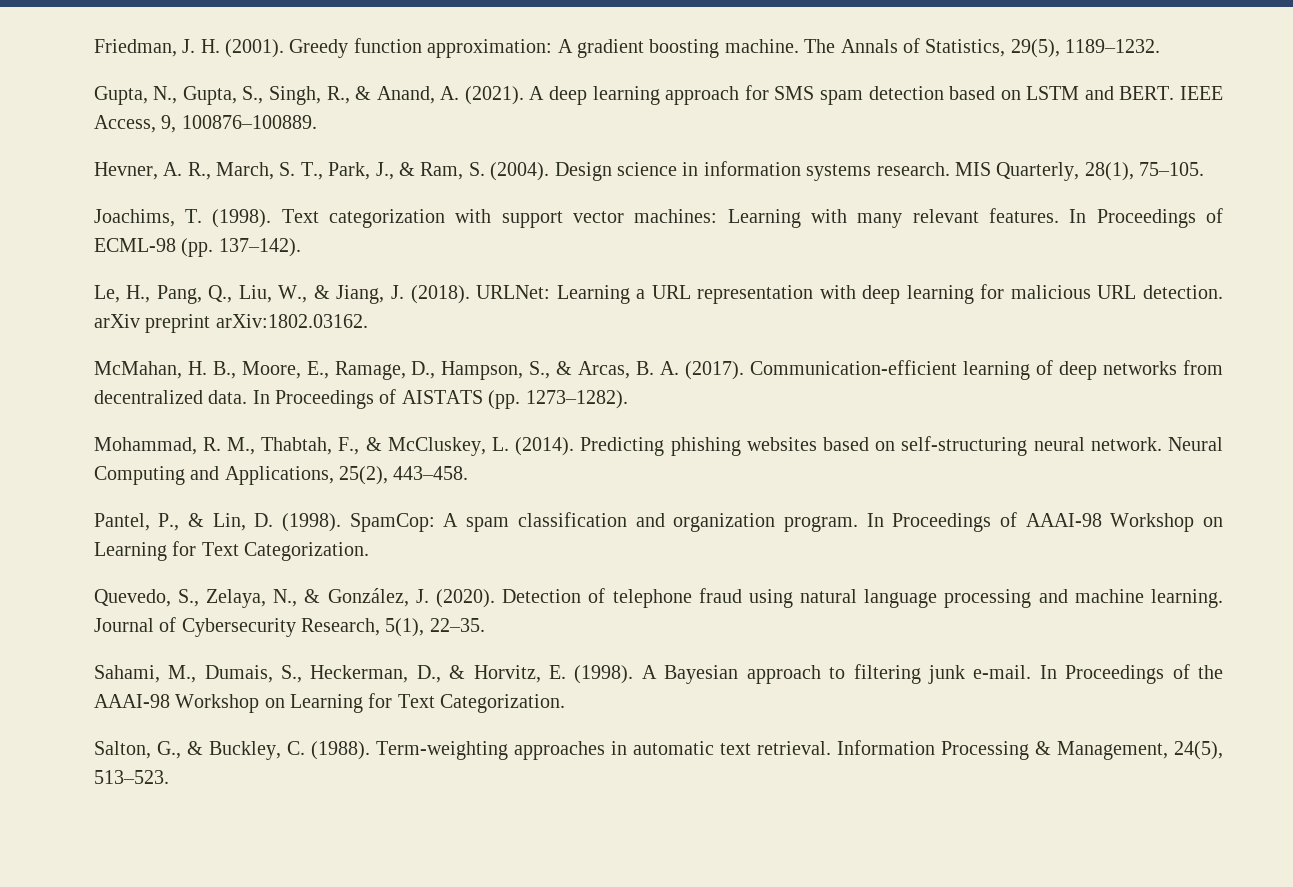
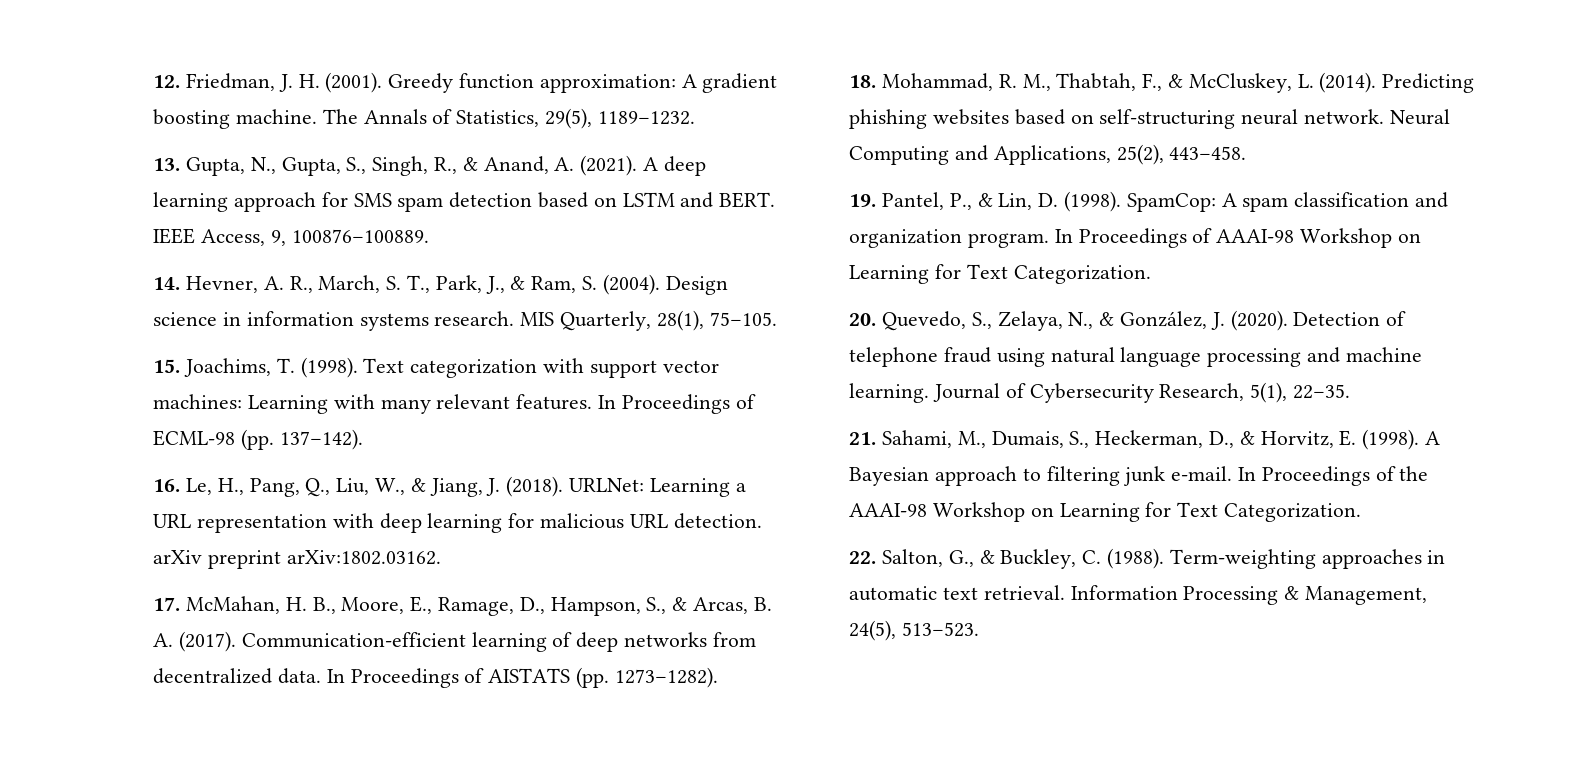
(93, 48) none -> [153,75,181,88] 12.
(1161, 46) none -> [153,158,181,171] 13.
(317, 122) none -> [153,277,181,290] 14.
(1205, 169) none -> [153,359,181,373] 15.
(301, 247) none -> [153,479,181,492] 16.
(368, 321) none -> [153,597,181,611] 17.
(628, 399) none -> [849,75,877,88] 18.
(469, 473) none -> [849,194,877,207] 19.
(369, 551) none -> [849,313,877,326] 20.
(485, 625) none -> [849,432,877,445] 21.
(566, 703) none -> [849,551,877,564] 22.

